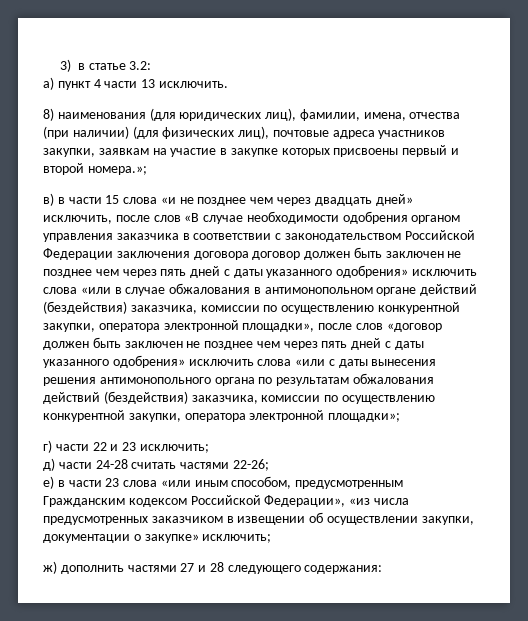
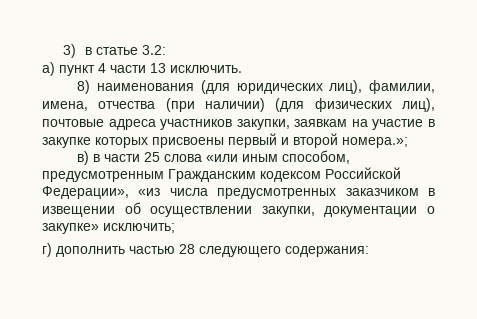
[105,194,413,206] [43,211,461,224] [43,230,475,242] [43,247,462,260] [43,265,478,278] [43,283,478,296] [43,301,460,314] [43,320,442,332] [43,337,424,350] [43,355,437,368] [43,373,434,386] [43,391,435,404] [43,410,401,422] [43,440,209,453] [43,458,269,471] [43,476,120,489] 15 слова «и не позднее чем через двадцать дней» исключить, после слов «В случае необходимости одобрения органом управления заказчика в соответствии с законодательством Российской Федерации заключения договора договор должен быть заключен не позднее чем через пять дней с даты указанного одобрения» исключить слова «или в случае обжалования в антимонопольном органе действий (бездействия) заказчика, комиссии по осуществлению конкурентной закупки, оператора электронной площадки», после слов «договор должен быть заключен не позднее чем через пять дней с даты указанного одобрения» исключить слова «или с даты вынесения решения антимонопольного органа по результатам обжалования действий (бездействия) заказчика, комиссии по осуществлению конкурентной закупки, оператора электронной площадки»; // г) части 22 и 23 исключить; // д) части 24-28 считать частями 22-26; // е) в части 23 -> [144,152,161,162] 25
[43,561,207,574] ж) дополнить частями 27 и -> [42,243,175,257] г) дополнить частью

